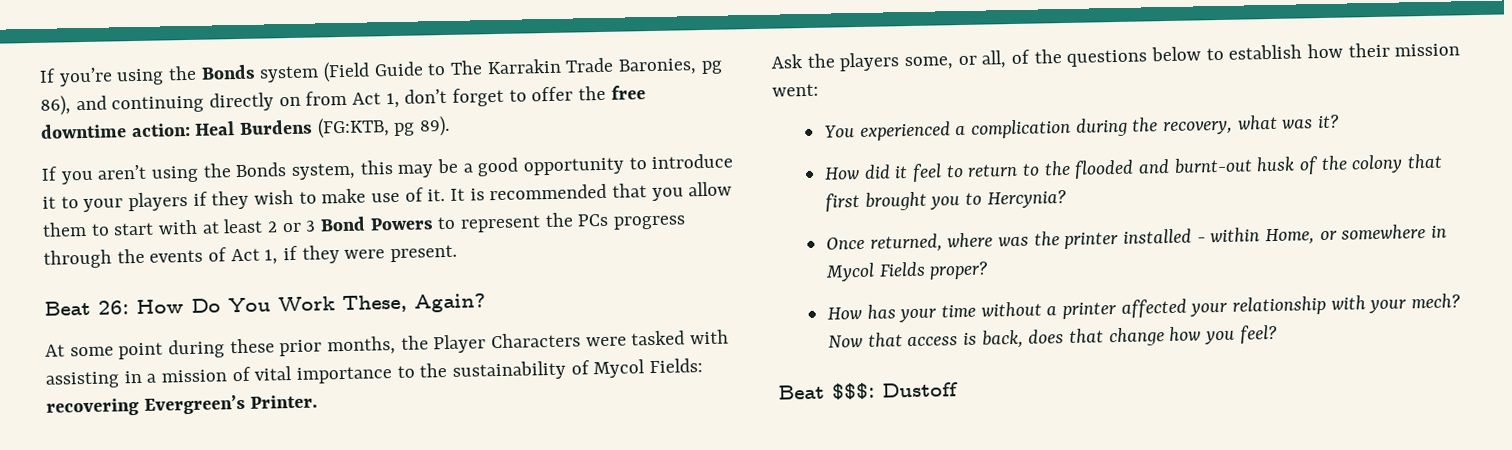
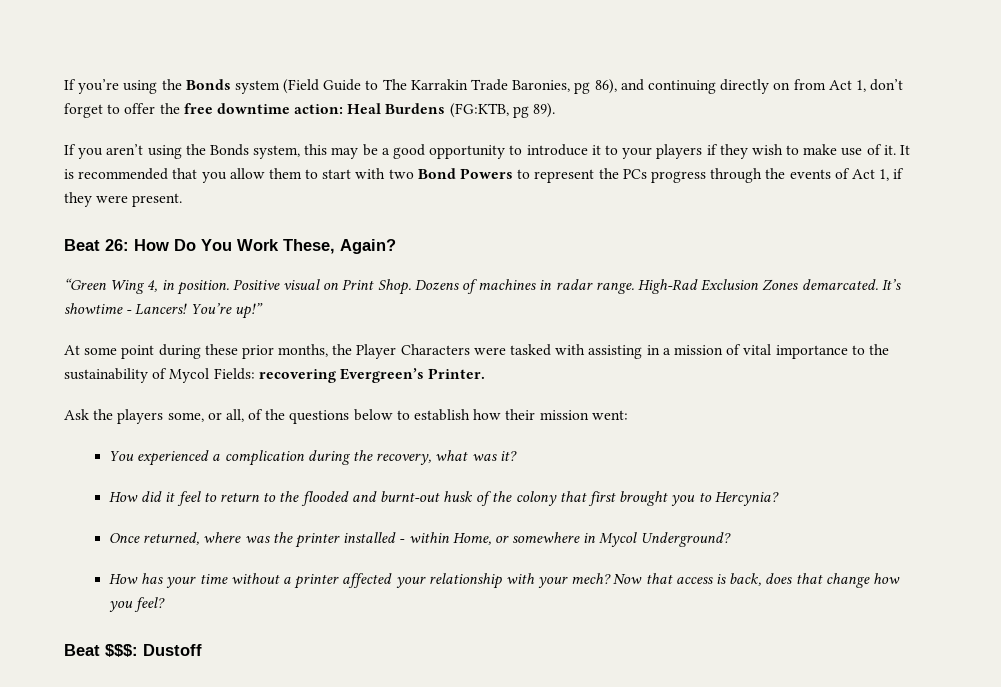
[201,218,317,234] at least 2 or 3 -> [388,169,414,179] two
(486, 303) none -> [64,278,901,295] [64,303,263,319] // “Green Wing 4, in position. Positive visual on Print Shop. Dozens of machines in radar range. High-Rad Exclusion Zones demarcated. It’s showtime - Lancers! You’re up!”
[878,261,990,280] Fields proper? -> [640,532,731,547] Underground?

